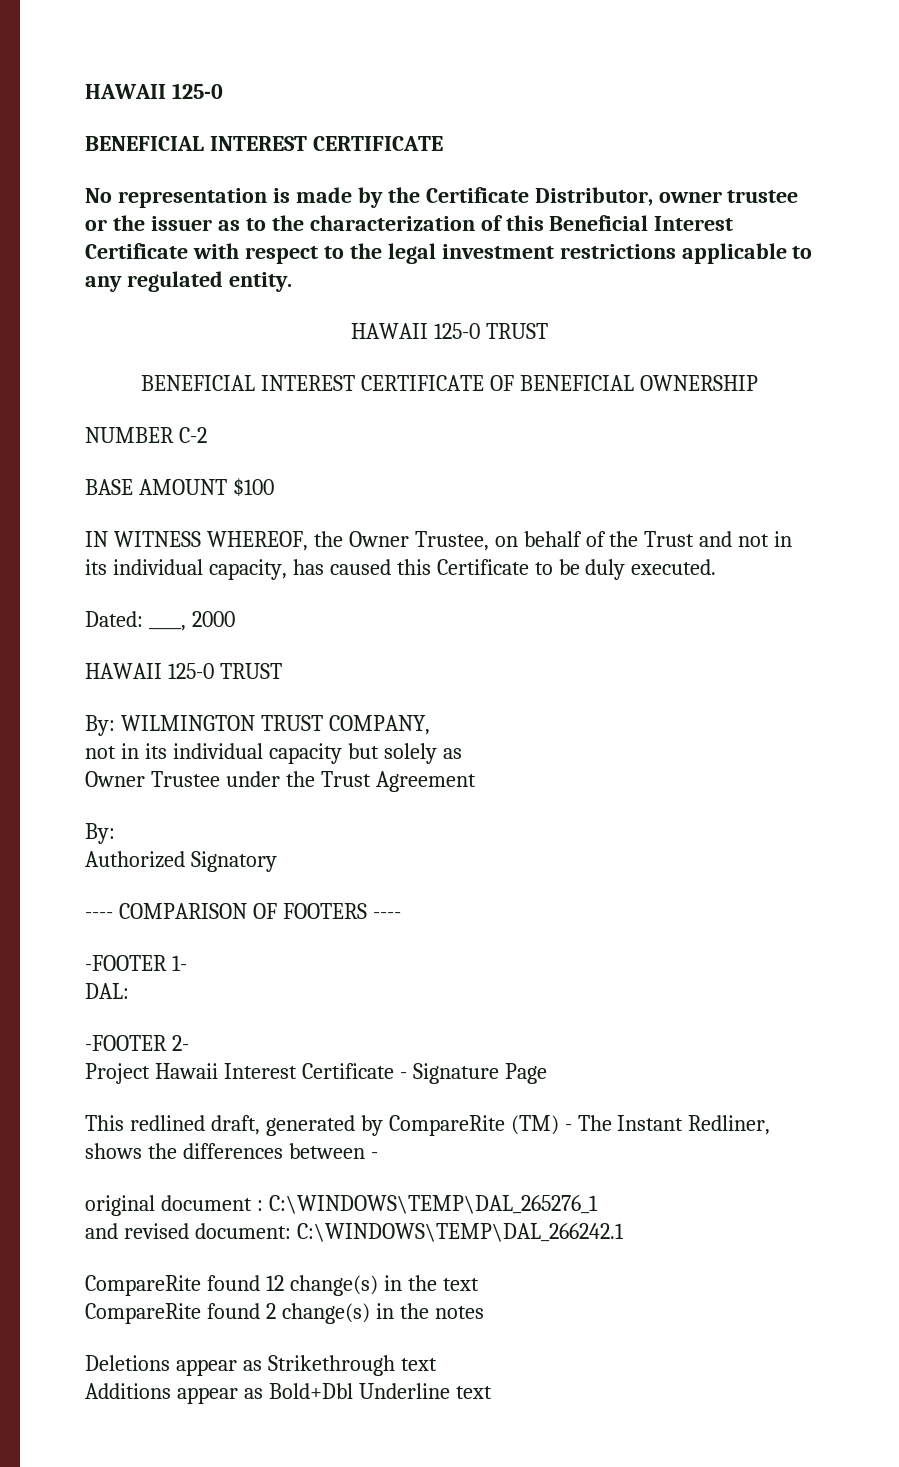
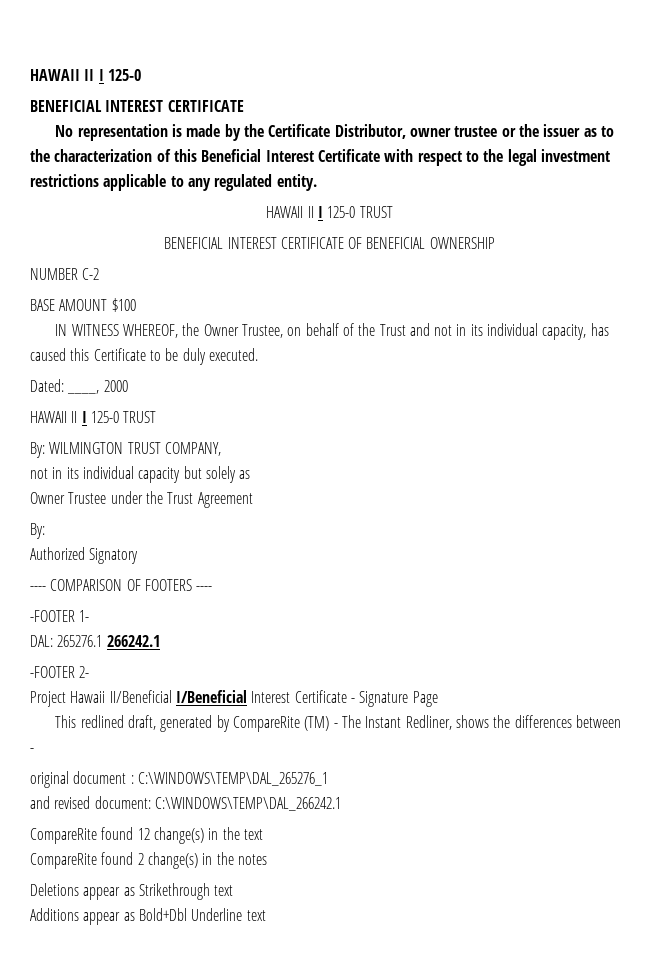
[85,84,166,99] HAWAII -> [30,69,104,81] HAWAII II I
(429, 331) none -> [307,206,323,218] II I
(162, 671) none -> [71,411,87,423] II I
(129, 991) none -> [57,635,160,647] 265276.1 266242.1
(218, 1071) none -> [109,690,247,703] II/Beneficial I/Beneficial

